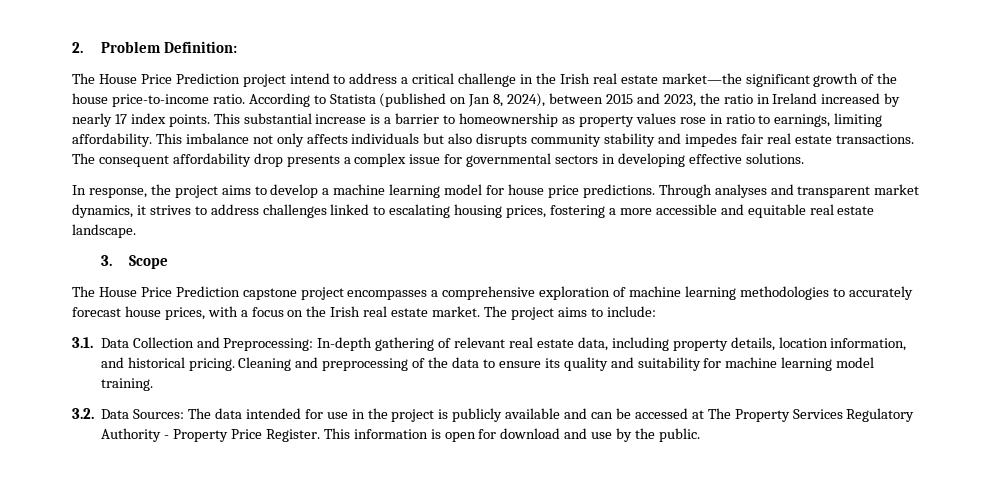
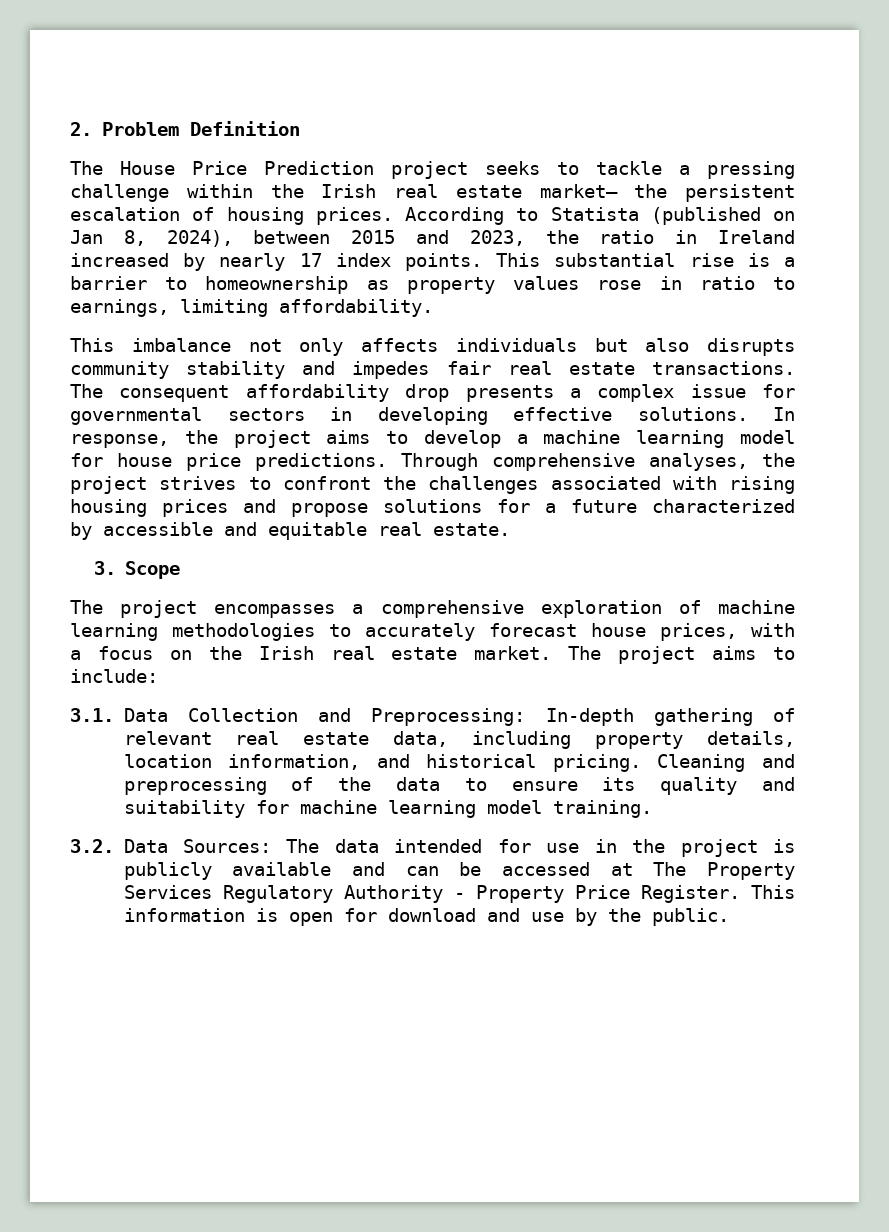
[163,41,237,53] Definition: -> [189,121,300,136] Definition
[289,73,898,87] [72,93,245,107] intend to address a critical challenge in the Irish real estate market—the significant growth of the house price-to-income ratio. -> [485,161,795,179] [70,184,795,202] [70,207,393,225] seeks to tackle a pressing challenge within the Irish real estate market— the persistent escalation of housing prices.
[315,114,367,124] increase -> [689,253,734,267] rise
(152, 140) none -> (433, 308) //
(804, 158) // -> (748, 414) none
[714,184,920,198] [72,204,652,218] analyses and transparent market dynamics, it strives to address challenges linked to escalating housing prices, fostering a more -> [492,453,795,471] [70,476,795,494] [70,499,795,517] [70,522,92,540] comprehensive analyses, the project strives to confront the challenges associated with rising housing prices and propose solutions for a future characterized by
[837,206,875,215] [72,224,136,238] estate landscape. -> [433,523,510,536] estate.
[98,286,297,300] House Price Prediction capstone -> (103, 607) none

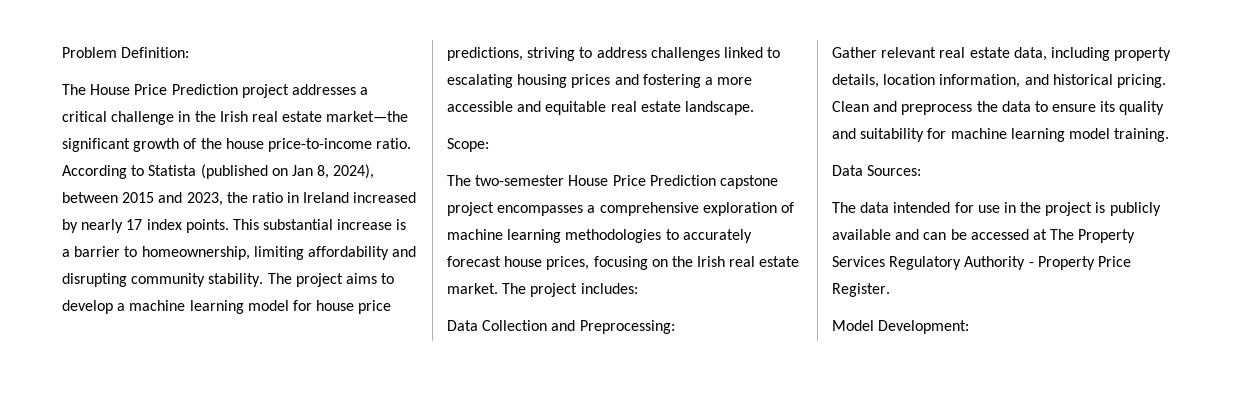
[70,121,300,136] 2. Problem Definition -> [62,47,190,58] Problem Definition:
[485,161,795,179] [70,184,795,202] [70,207,393,225] seeks to tackle a pressing challenge within the Irish real estate market— the persistent escalation of housing prices. -> [291,84,369,95] [62,111,409,125] [62,138,412,152] addresses a critical challenge in the Irish real estate market—the significant growth of the house price-to-income ratio.
[689,253,734,267] rise -> [337,219,393,230] increase
[205,276,795,294] [70,299,433,317] [70,338,795,356] [70,361,795,379] [70,384,795,402] [70,407,795,425] [70,430,218,448] homeownership as property values rose in ratio to earnings, limiting affordability. // This imbalance not only affects individuals but also disrupts community stability and impedes fair real estate transactions. The consequent affordability drop presents a complex issue for governmental sectors in developing effective solutions. In response, the -> [141,246,417,260] [62,273,292,287] homeownership, limiting affordability and disrupting community stability. The
[255,453,795,471] [70,476,795,494] [70,499,795,517] [70,522,510,540] [93,561,181,579] [70,600,103,614] predictions. Through comprehensive analyses, the project strives to confront the challenges associated with rising housing prices and propose solutions for a future characterized by accessible and equitable real estate. // 3. Scope // The -> [447,47,781,61] [447,74,753,88] [447,101,754,115] [447,138,489,152] [447,175,778,189] predictions, striving to address challenges linked to escalating housing prices and fostering a more accessible and equitable real estate landscape. // Scope: // The two-semester House Price Prediction capstone
[751,623,795,637] [70,646,153,660] with a focus -> [593,256,648,270] focusing
[712,646,795,660] [70,669,158,683] [70,708,114,722] aims to include: // 3.1. -> [580,283,638,294] includes: //
[545,708,795,726] In-depth gathering of -> [832,47,877,58] // Gather
[657,754,795,772] [123,777,314,795] Cleaning and preprocessing of -> [832,101,973,115] Clean and preprocess
[70,839,114,853] 3.2. -> (1170, 135) none
(271, 846) none -> (922, 170) //
[750,885,795,899] [123,908,729,926] This information is open for download and use by the public. -> [832,320,970,334] // Model Development:

